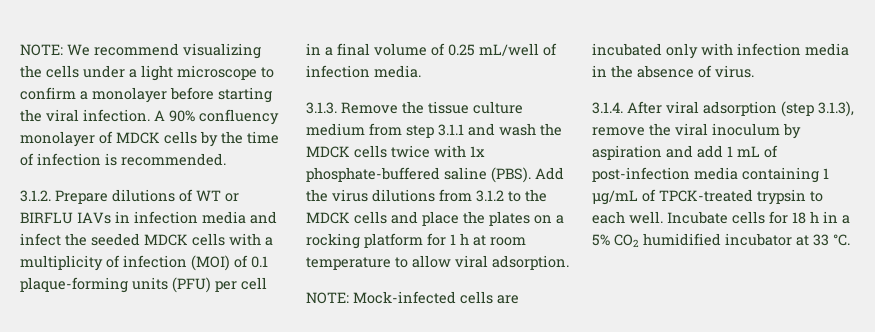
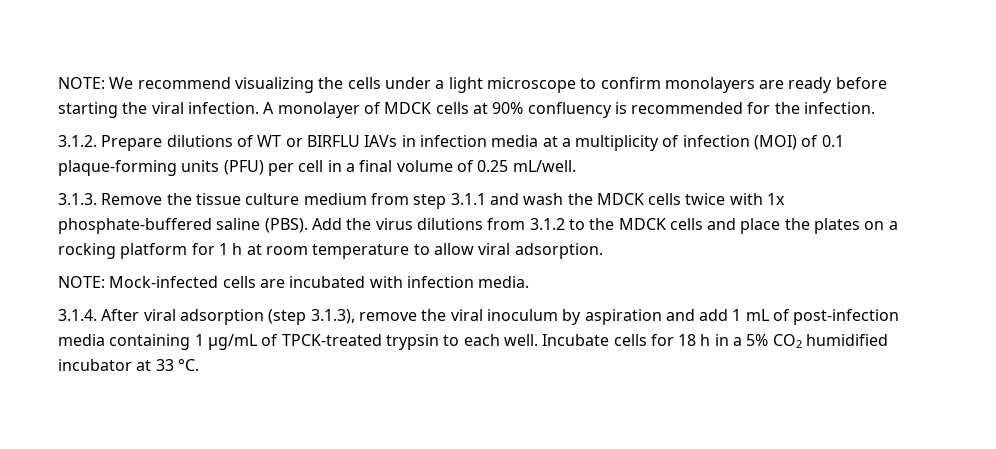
[80,87,167,103] a monolayer -> [664,77,833,93] monolayers are ready
[169,109,279,125] 90% confluency -> (275, 108) none
[200,131,279,147] [20,153,226,166] by the time of infection is recommended. -> [472,102,876,118] at 90% confluency is recommended for the infection.
[250,211,277,224] [20,233,261,246] and infect the seeded MDCK cells with -> [542,136,558,147] at
[479,43,557,56] [306,65,421,78] mL/well of infection media. -> [512,160,576,172] mL/well.
[666,43,698,59] only -> (366, 282) none
[805,43,849,56] [592,65,754,78] media in the absence of virus. -> [478,276,530,288] media.

